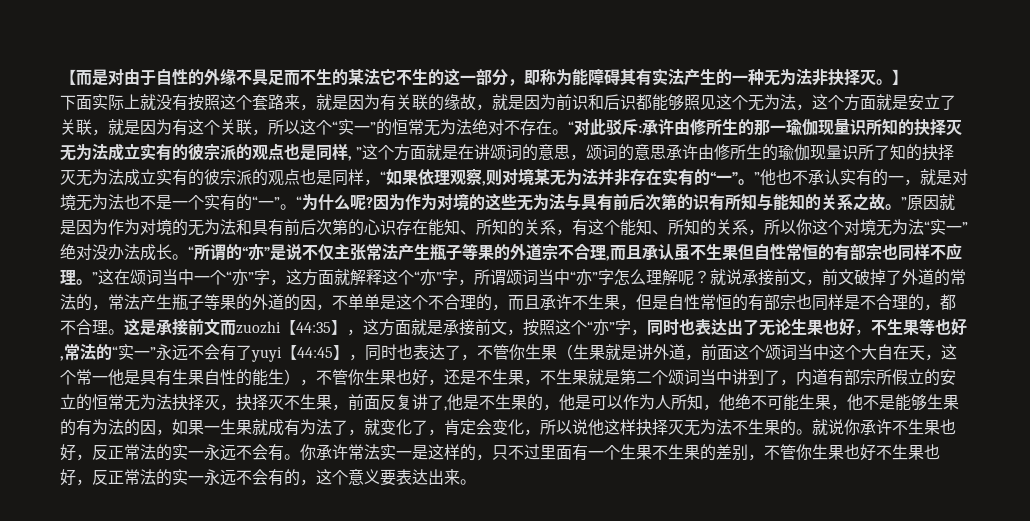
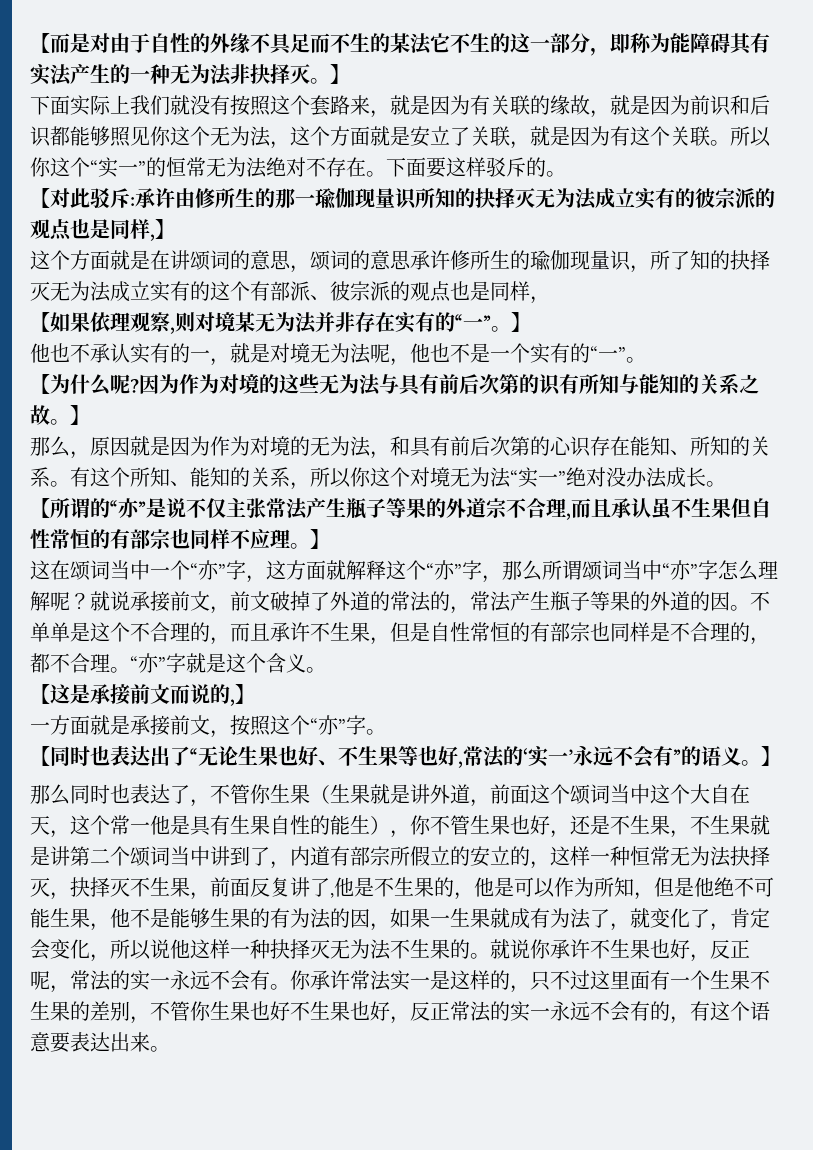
(140, 101) none -> [130,95,170,115] 我们
(716, 102) none -> [150,126,171,146] 你
[252,119,300,136] ，所以 -> [710,126,771,147] [30,157,51,177] 。所以你
[568,121,574,133] “ -> [386,157,566,178] [30,188,50,208] 下面要这样驳斥的。 // 【
[356,147,363,158] ” -> [155,219,175,239] 】 //
[698,144,715,160] 由 -> (450, 260) none
(859, 152) none -> [630,265,650,273] ，
[204,169,386,186] 彼宗派的观点也是同样，“ -> [210,281,550,304] [30,312,50,332] 这个有部派、彼宗派的观点也是同样， // 【
[754,172,760,183] ” -> [511,312,531,332] 】 //
(124, 202) none -> [370,343,430,366] 呢，他
[296,196,302,208] “ -> [30,374,50,394] // 【
[901,197,907,208] ” -> [70,405,90,425] [30,436,90,459] 】 // 那么，
(236, 227) none -> [370,451,390,459] ，
[556,219,684,236] ，有这个能知、所 -> [50,467,210,487] 。有这个所知、能
[188,246,194,258] “ -> [30,498,50,518] // 【
[92,272,98,283] ” -> [310,529,330,549] 】 //
(474, 282) none -> [502,560,542,581] 那么
[316,304,332,311] ， -> [730,605,750,611] 。
(124, 332) none -> [130,653,326,673] [30,684,50,704] “亦”字就是这个含义。 // 【
[236,319,379,336] zuozhi【44:35】，这 -> [190,684,255,706] [30,722,50,733] 说的,】 // 一
[631,329,647,336] ， -> [366,729,386,735] [30,746,50,766] 。 // 【
(759, 327) none -> [190,748,198,764] “
[855,329,871,336] ， -> [318,760,338,766] 、
[112,344,365,362] “实一”永远不会有了yuyi【44:45】， -> [523,745,781,768] [30,784,70,805] ‘实一’永远不会有”的语义。】 // 那么
[316,369,364,385] 不管你 -> [410,815,470,835] 你不管
(620, 377) none -> [50,846,70,866] 讲
(92, 402) none -> [530,846,630,869] ，这样一种
[655,394,719,411] 人所知， -> [594,877,694,900] 所知，但是
(636, 427) none -> [230,939,270,959] 一种
(124, 452) none -> [30,971,70,993] 呢，
(540, 452) none -> [590,970,610,990] 这
[316,469,380,485] 这个意义 -> [690,1001,770,1021] [30,1032,51,1052] 有这个语意

